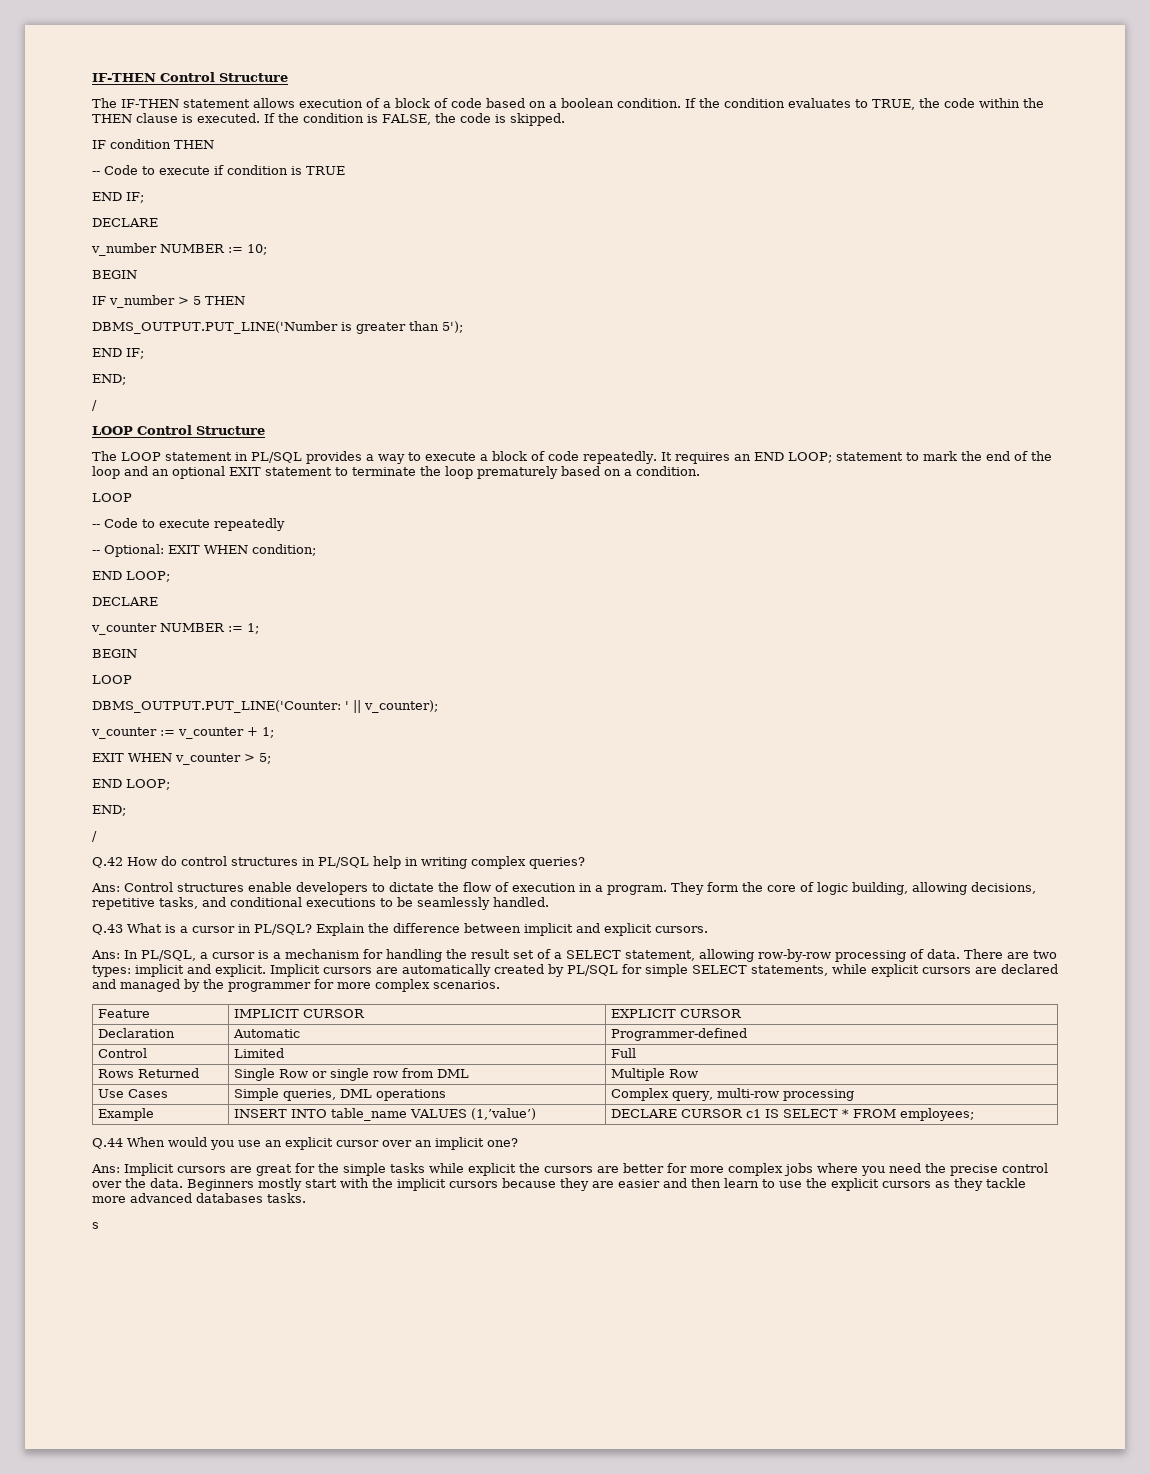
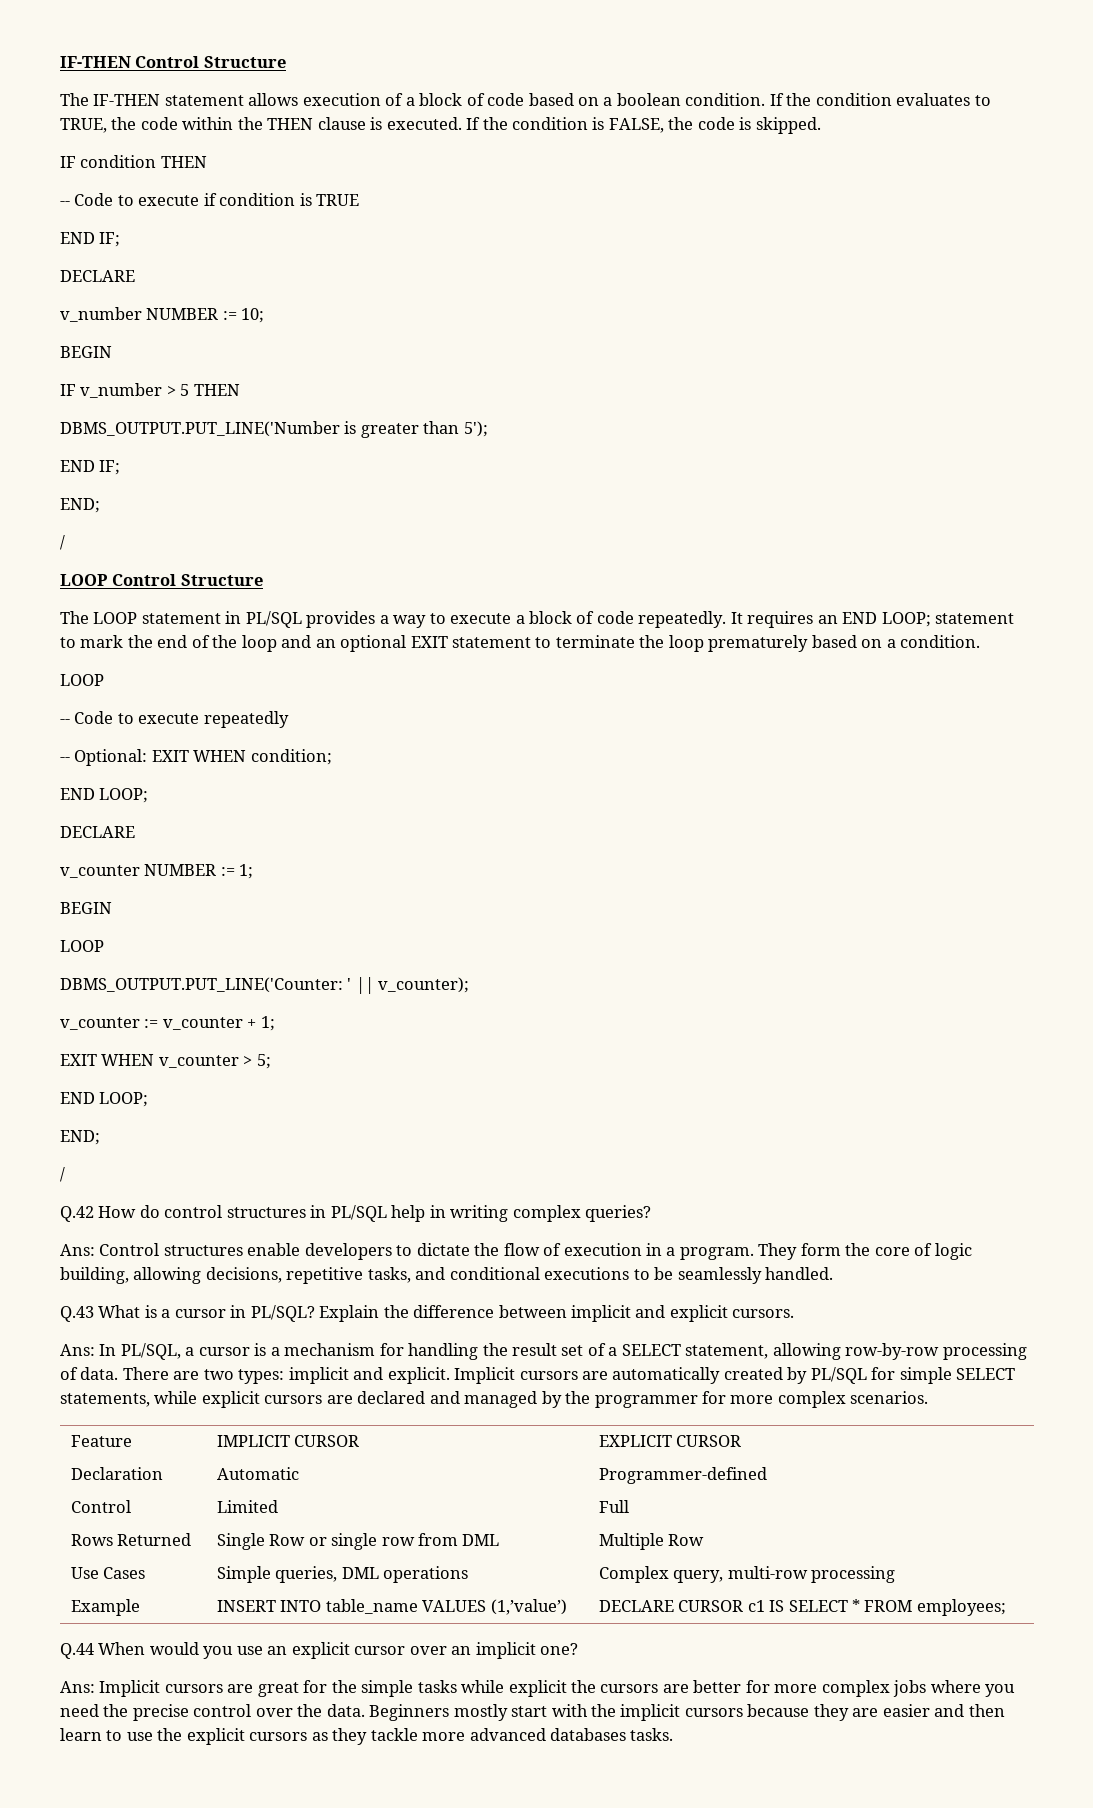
[92,1222,99,1229] // s -> (674, 1734) none

